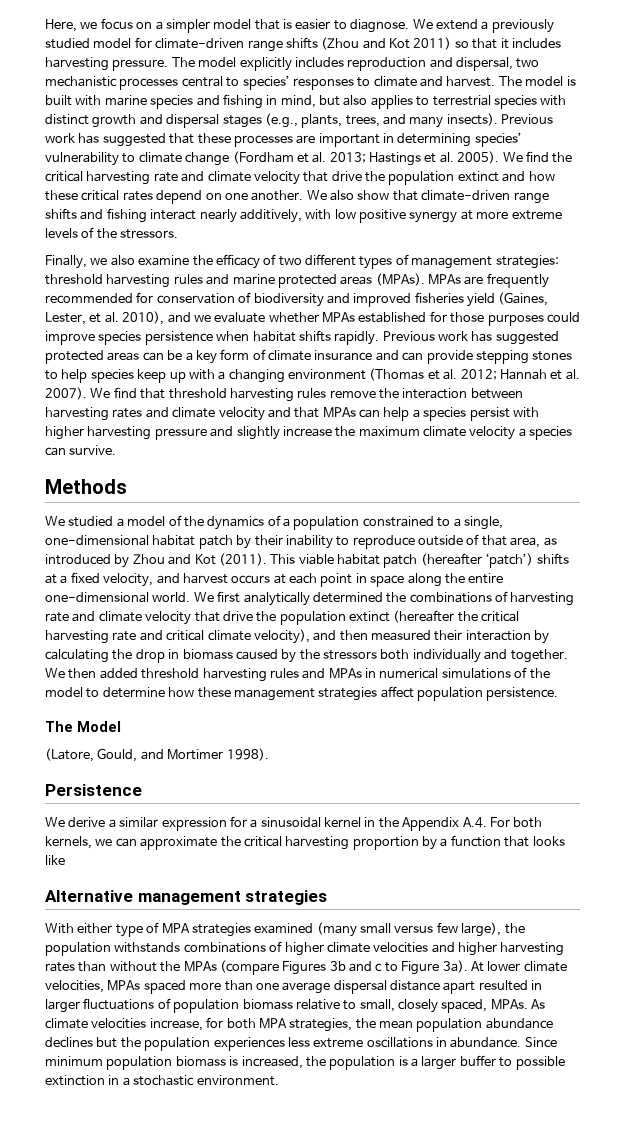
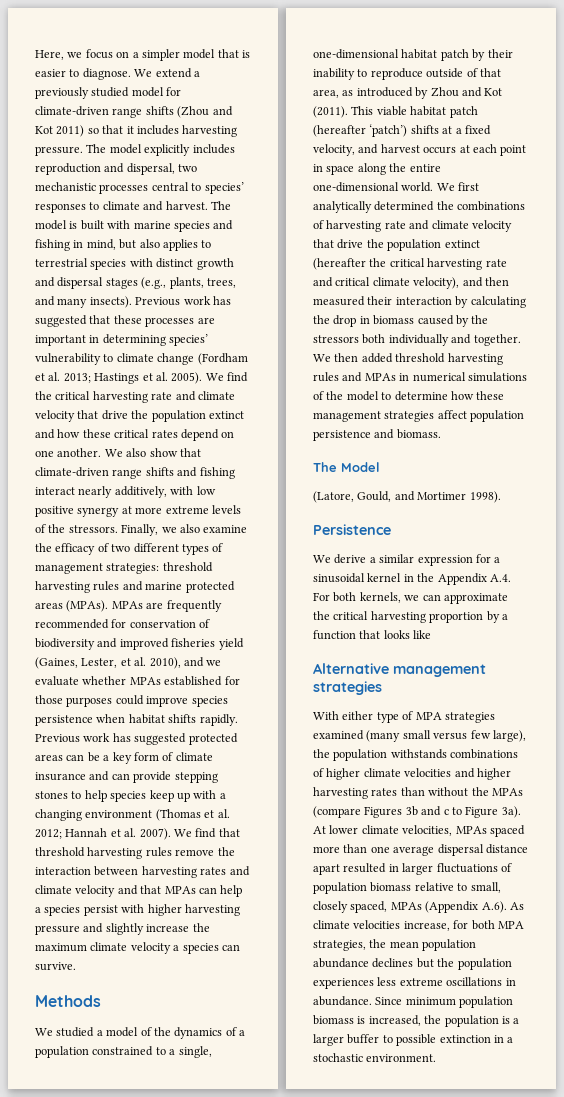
(179, 234) // -> (118, 529) none
[486,687,559,701] persistence. -> [313,429,441,441] persistence and biomass.
[490,999,528,1010] MPAs. -> [390,901,507,913] MPAs (Appendix A.6).

